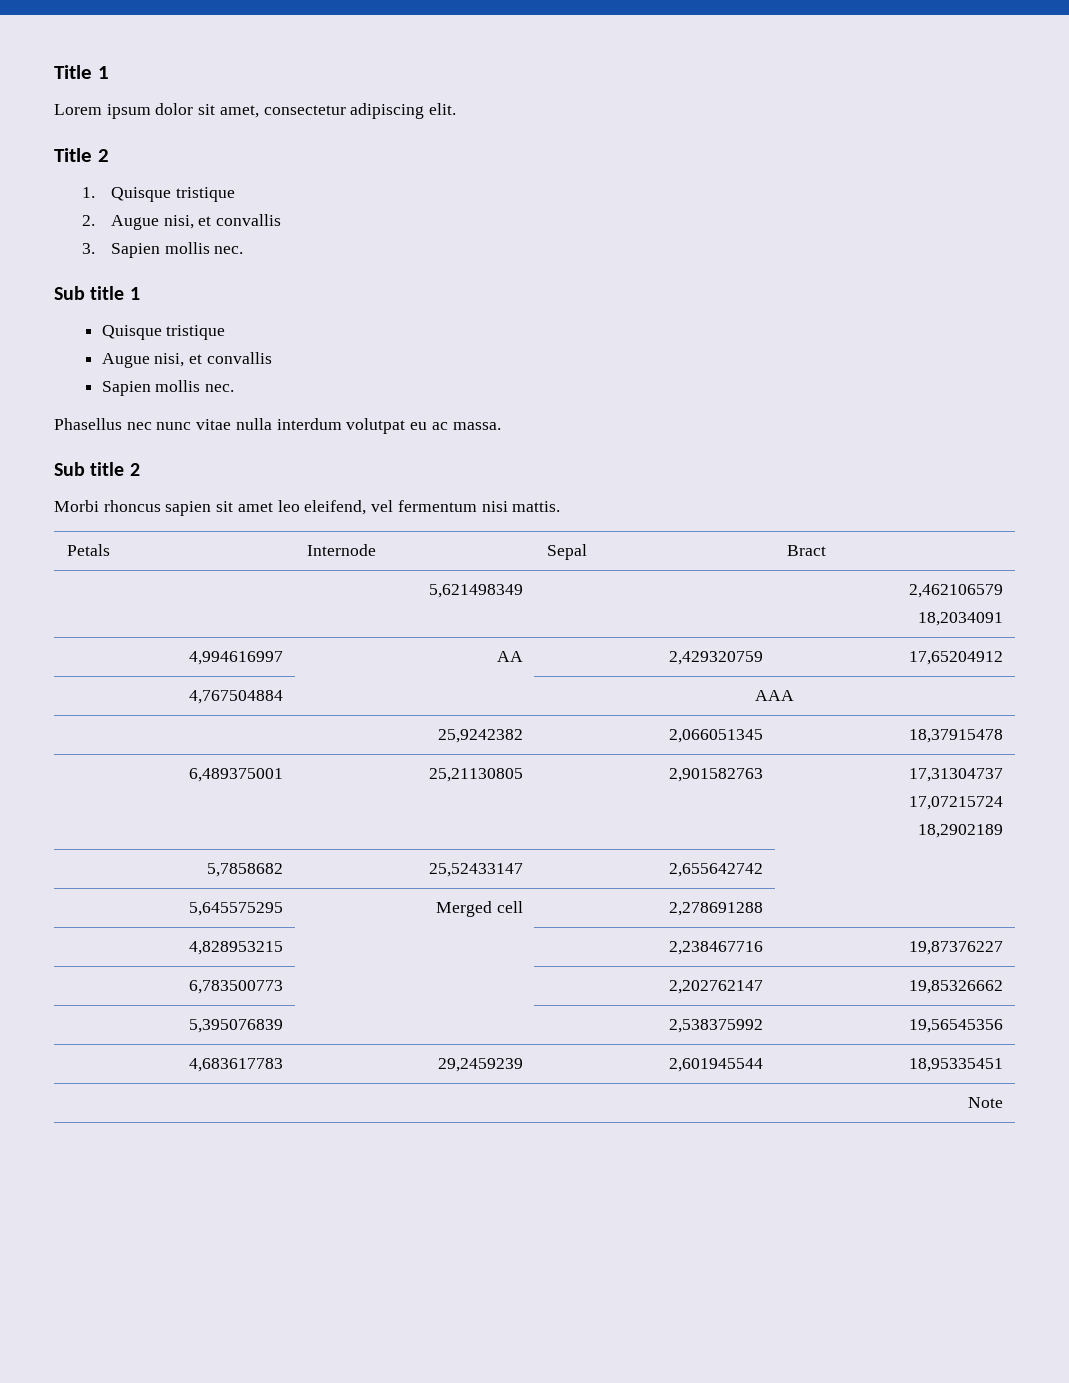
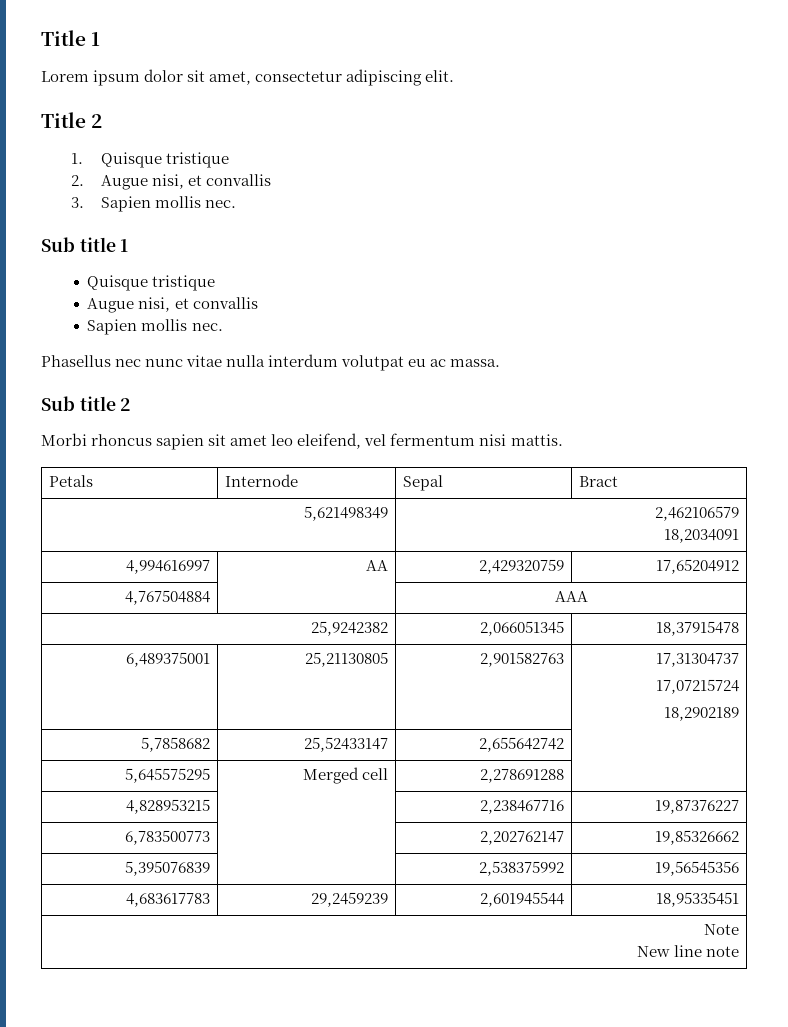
(1003, 1102) none -> [637,945,740,957] // New line note

